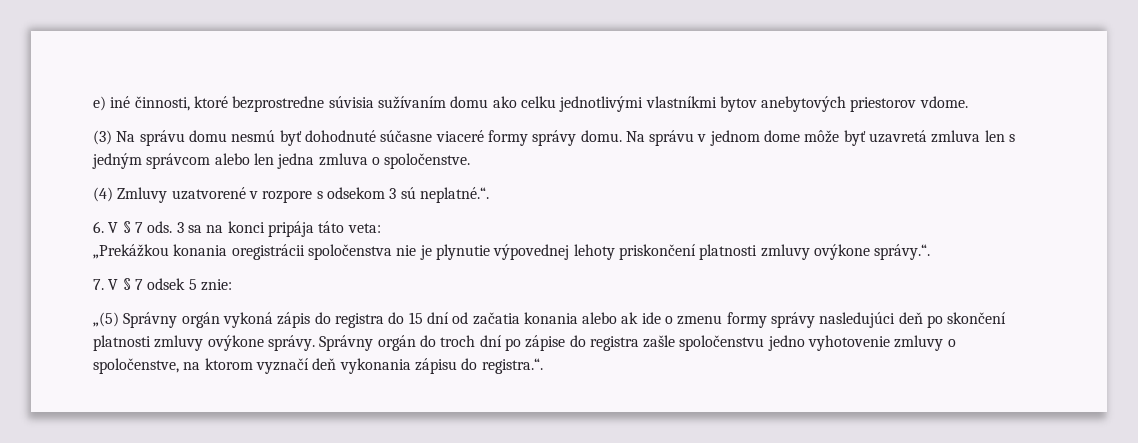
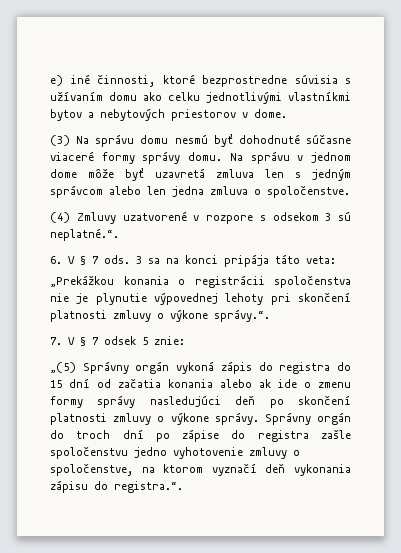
[377,96,446,109] sužívaním -> [345,78,351,84] [50,91,103,101] s užívaním
[761,96,968,112] anebytových priestorov vdome. -> [88,108,287,121] a nebytových priestorov v dome.
[231,244,305,260] oregistrácii -> [178,275,265,288] o registrácii
[618,244,870,260] priskončení platnosti zmluvy ovýkone -> [270,292,351,305] [50,309,208,322] pri skončení platnosti zmluvy o výkone
[207,335,264,351] ovýkone -> [157,412,209,425] o výkone

